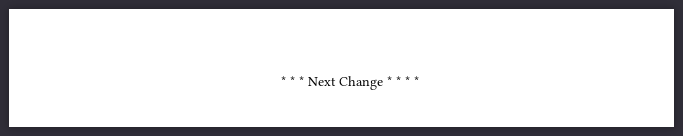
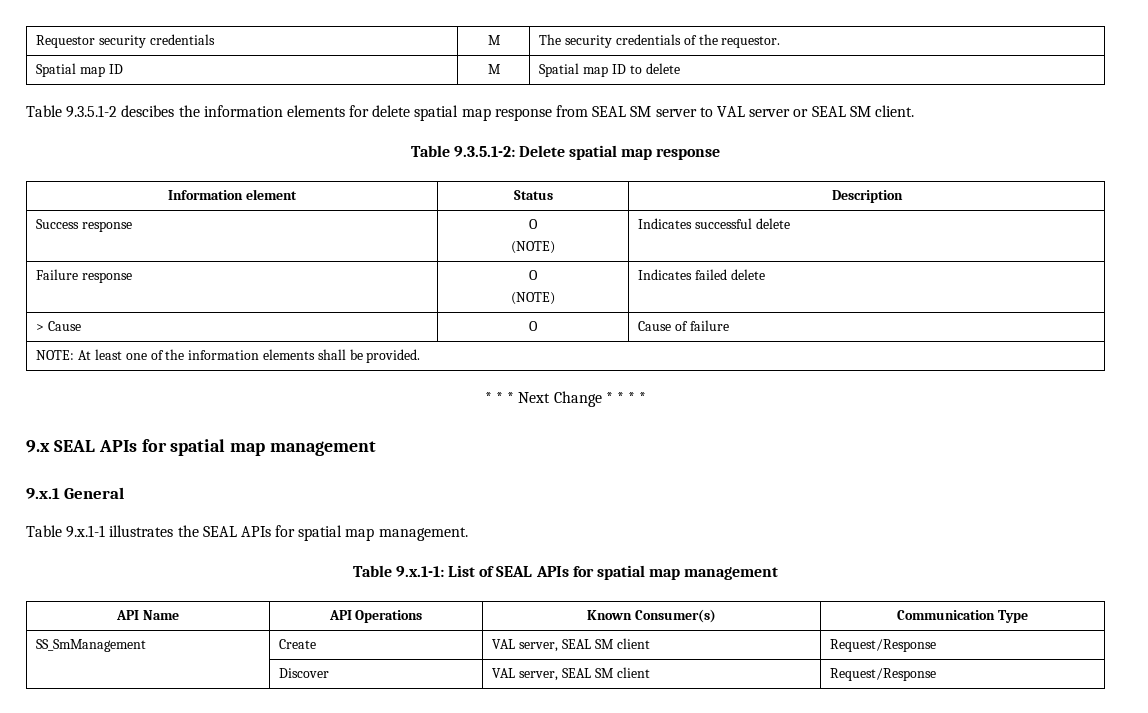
(281, 81) none -> [36,34,216,48] [487,35,501,45] [539,34,781,48] [36,63,124,77] [487,64,501,74] [539,63,680,77] [26,105,914,121] [410,145,721,160] [168,189,297,200] [513,190,553,200] [831,190,903,203] [36,219,133,232] [529,219,538,229] [511,241,555,254] [638,218,791,229] [36,269,133,283] [529,270,538,280] [511,292,555,305] [638,269,766,280] [36,321,82,331] [529,321,538,331] [638,320,730,331] [36,349,421,363] Requestor security credentials | M | The security credentials of the requestor. // Spatial map ID | M | Spatial map ID to delete // Table 9.3.5.1-2 descibes the information elements for delete spatial map response from SEAL SM server to VAL server or SEAL SM client. // Table 9.3.5.1-2: Delete spatial map response // Information element | Status | Description // Success response | O // (NOTE) | Indicates successful delete // Failure response | O // (NOTE) | Indicates failed delete // > Cause | O | Cause of failure // NOTE: At least one of the information elements shall be provided. //
(419, 81) none -> [26,439,377,456] [26,487,125,499] [26,525,468,541] [352,565,779,580] [116,610,179,620] [328,610,423,623] [587,609,716,623] [897,610,1028,623] [36,639,147,652] [279,639,317,649] [492,638,650,652] [830,639,937,652] [279,668,330,678] [492,667,650,681] [830,668,937,681] // 9.x SEAL APIs for spatial map management // 9.x.1 General // Table 9.x.1-1 illustrates the SEAL APIs for spatial map management. // Table 9.x.1-1: List of SEAL APIs for spatial map management // API Name | API Operations | Known Consumer(s) | Communication Type // SS_SmManagement | Create | VAL server, SEAL SM client | Request/Response // | Discover | VAL server, SEAL SM client | Request/Response

